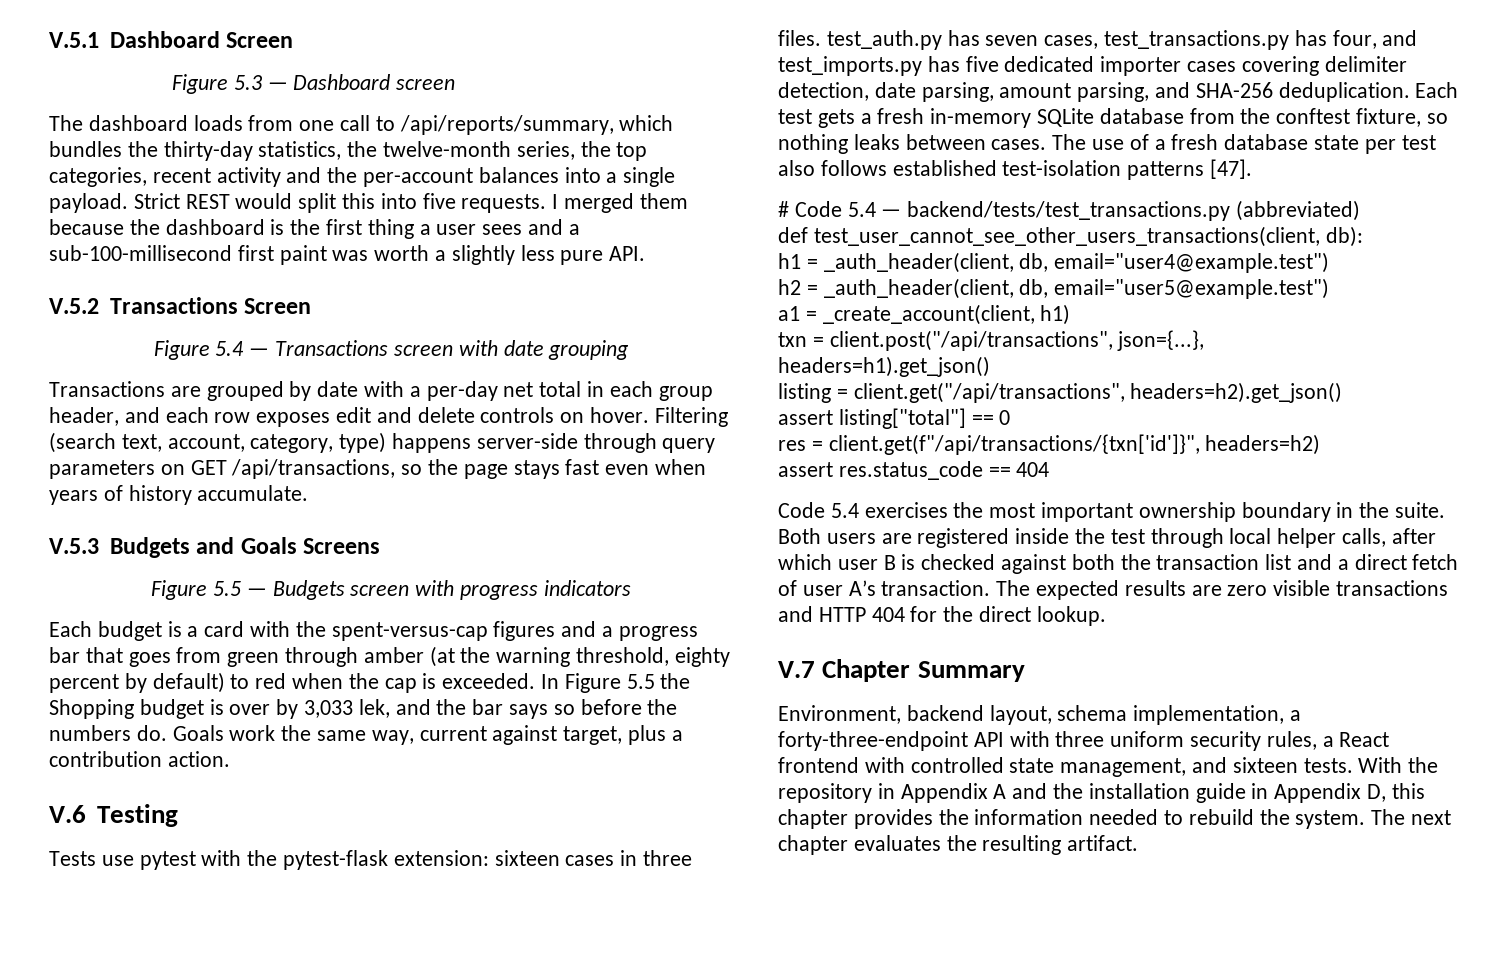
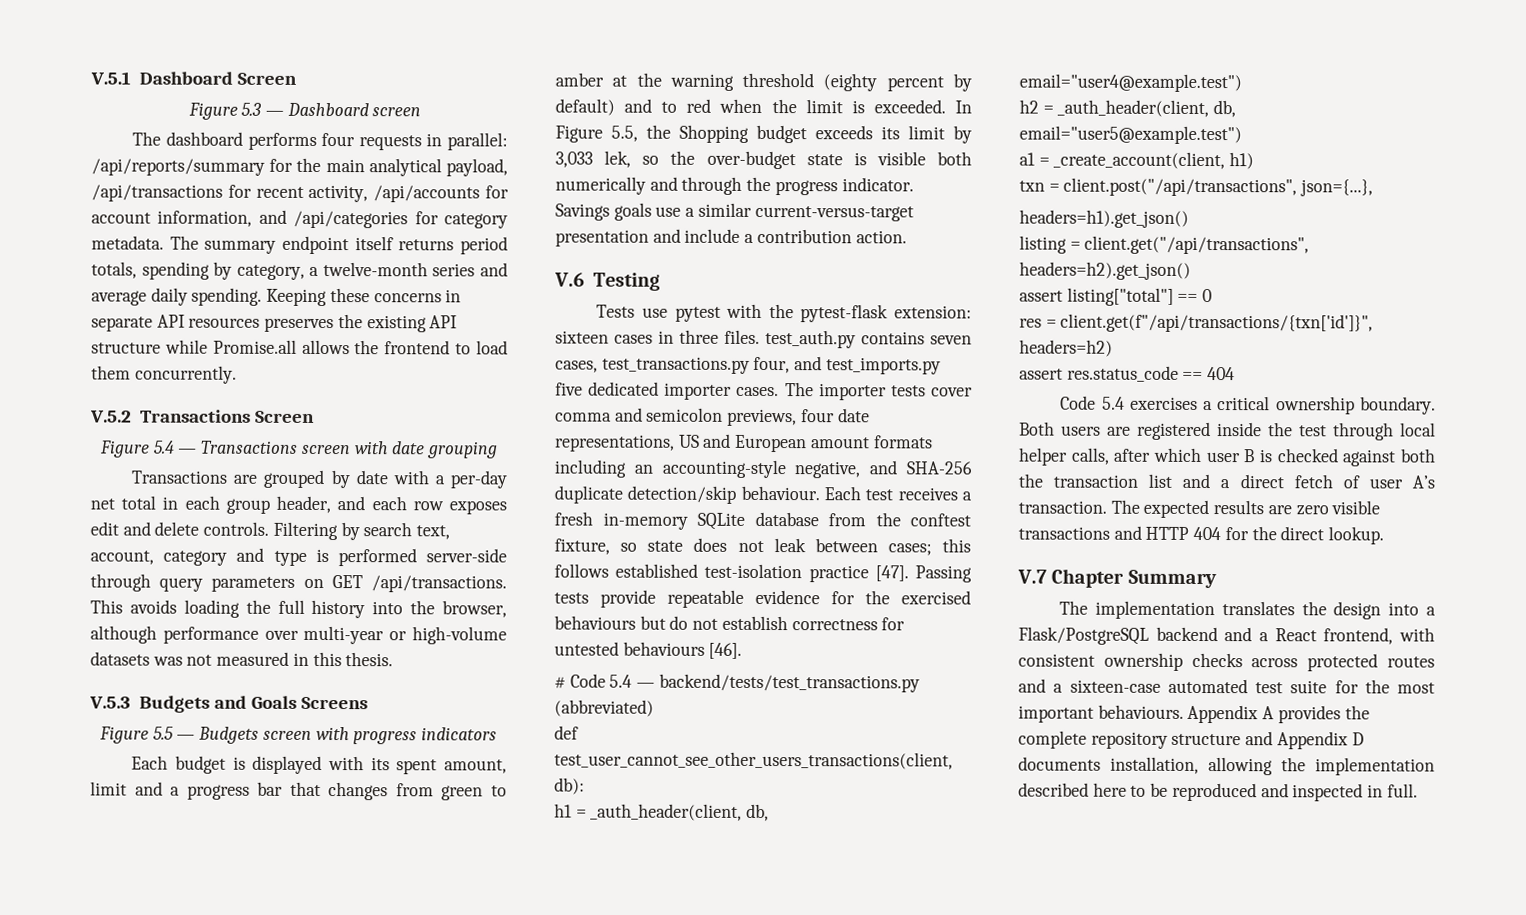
[193,115,674,135] [49,141,648,161] [49,167,676,187] [49,193,688,213] [49,219,580,239] [49,245,646,265] loads from one call to /api/reports/summary, which bundles the thirty-day statistics, the twelve-month series, the top categories, recent activity and the per-account balances into a single payload. Strict REST would split this into five requests. I merged them because the dashboard is the first thing a user sees and a sub-100-millisecond first paint was worth a slightly less pure API. -> [247,132,509,151] [91,157,508,177] [91,184,510,203] [91,209,508,229] [91,235,509,255] [91,261,508,280] [91,287,462,307] [91,314,458,333] [91,339,508,355] [91,365,237,384] performs four requests in parallel: /api/reports/summary for the main analytical payload, /api/transactions for recent activity, /api/accounts for account information, and /api/categories for category metadata. The summary endpoint itself returns period totals, spending by category, a twelve-month series and average daily spending. Keeping these concerns in separate API resources preserves the existing API structure while Promise.all allows the frontend to load them concurrently.
[480,407,728,427] [49,432,472,453] controls on hover. Filtering (search text, account, category, type) happens -> [203,521,451,541] [90,547,417,567] controls. Filtering by search text, account, category and type is performed
[231,459,707,479] [49,485,309,505] /api/transactions, so the page stays fast even when years of history accumulate. -> [370,575,507,593] [90,599,507,619] [90,625,508,645] [90,651,394,667] /api/transactions. This avoids loading the full history into the browser, although performance over multi-year or high-volume datasets was not measured in this thesis.
[187,621,556,641] a card with the spent-versus-cap figures -> [252,755,507,775] [90,781,127,796] displayed with its spent amount, limit
[128,652,171,667] goes -> [328,782,389,801] changes
[285,646,730,667] through amber (at the warning threshold, eighty -> [491,785,507,797] [555,72,878,92] to amber at the warning threshold (eighty
(225, 682) none -> [624,98,653,113] and
[384,678,417,693] cap -> [805,99,843,114] limit
[626,674,655,689] 5.5 -> [611,125,638,142] 5.5,
[209,699,678,719] [49,725,667,745] is over by 3,033 lek, and the bar says so before the numbers do. Goals work the same way, current against target, plus -> [815,125,972,144] [555,150,972,170] [555,176,914,196] [555,202,914,222] [555,228,741,247] exceeds its limit by 3,033 lek, so the over-budget state is visible both numerically and through the progress indicator. Savings goals use a similar current-versus-target presentation and include
[947,30,980,46] has -> [861,331,925,345] contains
[1294,30,1327,46] has -> (750, 365) none
[927,56,960,72] has -> (941, 366) none
[1187,56,1407,76] [778,82,1410,102] cases covering delimiter detection, date parsing, amount parsing, and SHA-256 deduplication. -> [736,382,973,401] [555,407,870,427] [555,433,933,453] [554,459,972,479] [554,485,820,504] cases. The importer tests cover comma and semicolon previews, four date representations, US and European amount formats including an accounting-style negative, and SHA-256 duplicate detection/skip behaviour.
[817,109,855,128] gets -> [897,487,958,501] receives
[778,134,1436,154] [778,160,815,176] nothing leaks between cases. The use of a fresh database state per test also -> [647,537,971,556] state does not leak between cases; this
[1127,161,1205,180] patterns -> [808,565,869,583] practice
(1253, 169) none -> [915,565,972,583] [554,589,971,608] [554,615,906,631] [554,641,743,659] Passing tests provide repeatable evidence for the exercised behaviours but do not establish correctness for untested behaviours [46].
[953,502,1446,522] the most important ownership boundary in the suite. -> [1203,396,1436,415] a critical ownership boundary.
[778,705,1302,725] [778,731,1390,751] [778,757,1439,777] [778,783,1425,803] [778,809,1452,829] [778,835,1139,855] Environment, backend layout, schema implementation, a forty-three-endpoint API with three uniform security rules, a React frontend with controlled state management, and sixteen tests. With the repository in Appendix A and the installation guide in Appendix D, this chapter provides the information needed to rebuild the system. The next chapter evaluates the resulting artifact. -> [1059,600,1436,620] [1018,626,1435,645] [1018,652,1435,672] [1018,678,1435,694] [1018,704,1370,724] [1018,730,1364,750] [1018,756,1435,776] [1018,782,1418,802] The implementation translates the design into a Flask/PostgreSQL backend and a React frontend, with consistent ownership checks across protected routes and a sixteen-case automated test suite for the most important behaviours. Appendix A provides the complete repository structure and Appendix D documents installation, allowing the implementation described here to be reproduced and inspected in full.

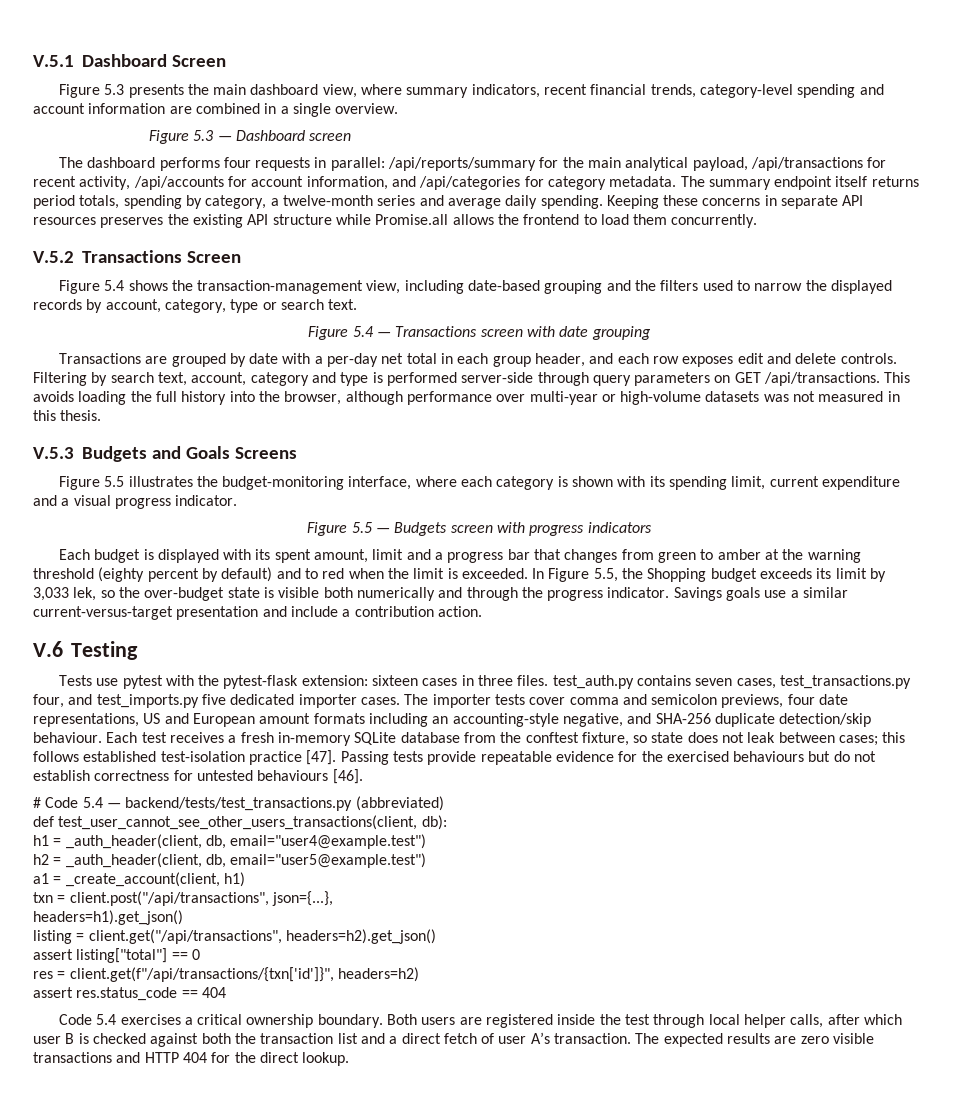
(297, 78) none -> [58,84,884,98] [33,103,399,117] // Figure 5.3 presents the main dashboard view, where summary indicators, recent financial trends, category-level spending and account information are combined in a single overview.
(315, 416) none -> [58,280,892,294] [33,299,358,313] // Figure 5.4 shows the transaction-management view, including date-based grouping and the filters used to narrow the displayed records by account, category, type or search text.
(368, 703) none -> [58,476,900,490] [33,495,238,509] // Figure 5.5 illustrates the budget-monitoring interface, where each category is shown with its spending limit, current expenditure and a visual progress indicator.
[1017,568,1217,589] [1059,600,1436,620] [1018,626,1435,645] [1018,652,1435,672] [1018,678,1435,694] [1018,704,1370,724] [1018,730,1364,750] [1018,756,1435,776] [1018,782,1418,802] // V.7 Chapter Summary // The implementation translates the design into a Flask/PostgreSQL backend and a React frontend, with consistent ownership checks across protected routes and a sixteen-case automated test suite for the most important behaviours. Appendix A provides the complete repository structure and Appendix D documents installation, allowing the implementation described here to be reproduced and inspected in full. -> (350, 1059) none

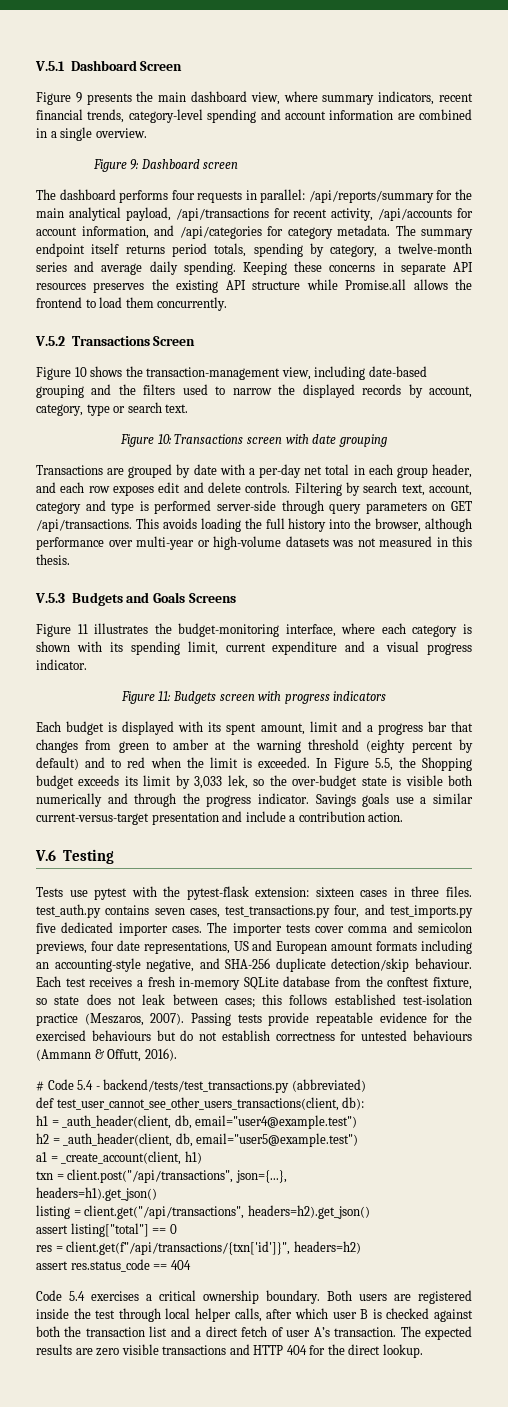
[104,84,125,95] 5.3 -> [75,92,82,103] 9
[193,130,232,141] 5.3 — -> [130,159,140,170] 9:
[104,280,125,291] 5.4 -> [74,367,87,377] 10
[352,326,392,337] 5.4 — -> [157,434,172,444] 10:
[104,476,125,487] 5.5 -> [77,624,88,634] 11
[351,522,391,533] 5.5 — -> [158,691,172,701] 11:
[306,750,337,765] [47]. -> [84,1013,185,1026] (Meszaros, 2007).
[332,769,363,784] [46]. -> [36,1048,177,1062] (Ammann & Offutt, 2016).
[106,803,121,808] — -> [95,1086,100,1090] -

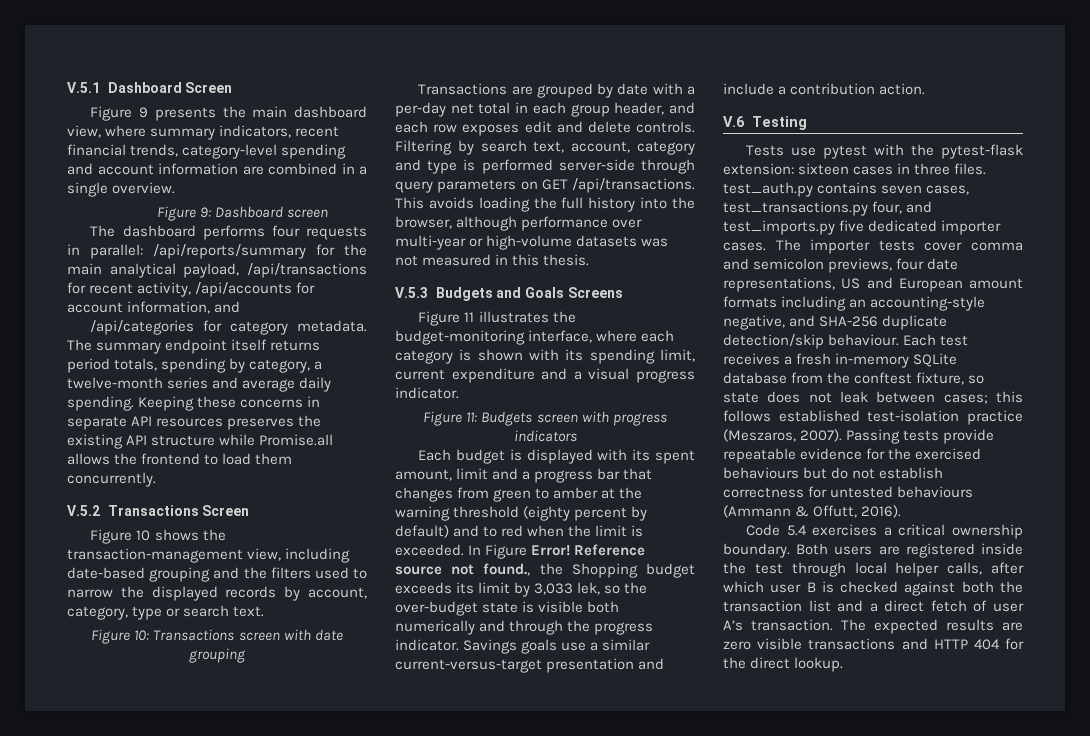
(174, 230) none -> (241, 307) //
[374,758,393,771] 5.5, -> [531,544,646,556] [395,563,531,576] Error! Reference source not found.,
[36,1079,366,1093] [36,1097,365,1111] [36,1115,358,1129] [36,1133,359,1147] [36,1151,202,1165] [36,1169,287,1183] [36,1187,157,1201] [36,1205,370,1219] [36,1223,177,1237] [36,1241,361,1255] [36,1259,191,1272] // # Code 5.4 - backend/tests/test_transactions.py (abbreviated) // def test_user_cannot_see_other_users_transactions(client, db): // h1 = _auth_header(client, db, email="user4@example.test") // h2 = _auth_header(client, db, email="user5@example.test") // a1 = _create_account(client, h1) // txn = client.post("/api/transactions", json={...}, // headers=h1).get_json() // listing = client.get("/api/transactions", headers=h2).get_json() // assert listing["total"] == 0 // res = client.get(f"/api/transactions/{txn['id']}", headers=h2) // assert res.status_code == 404 -> (902, 511) none

